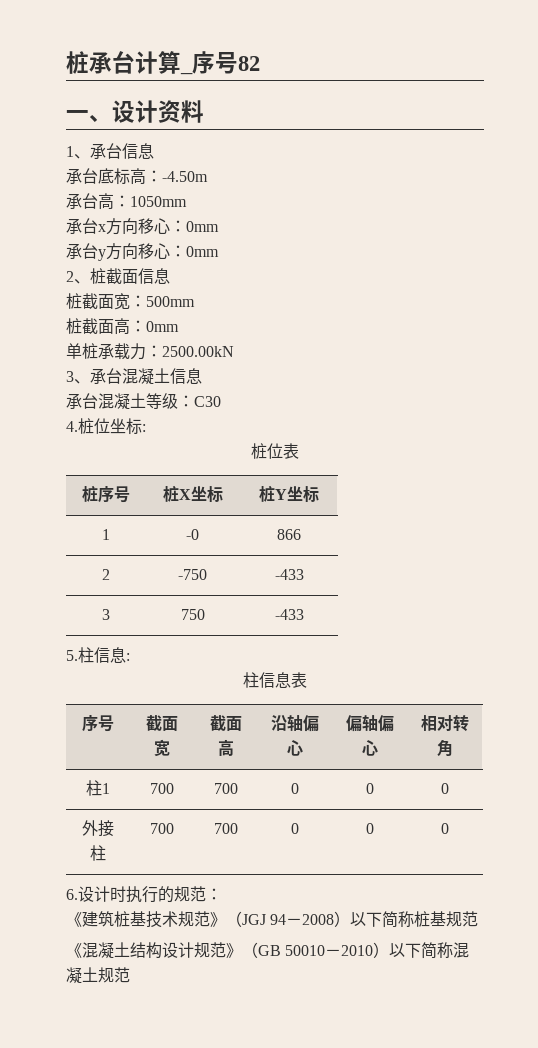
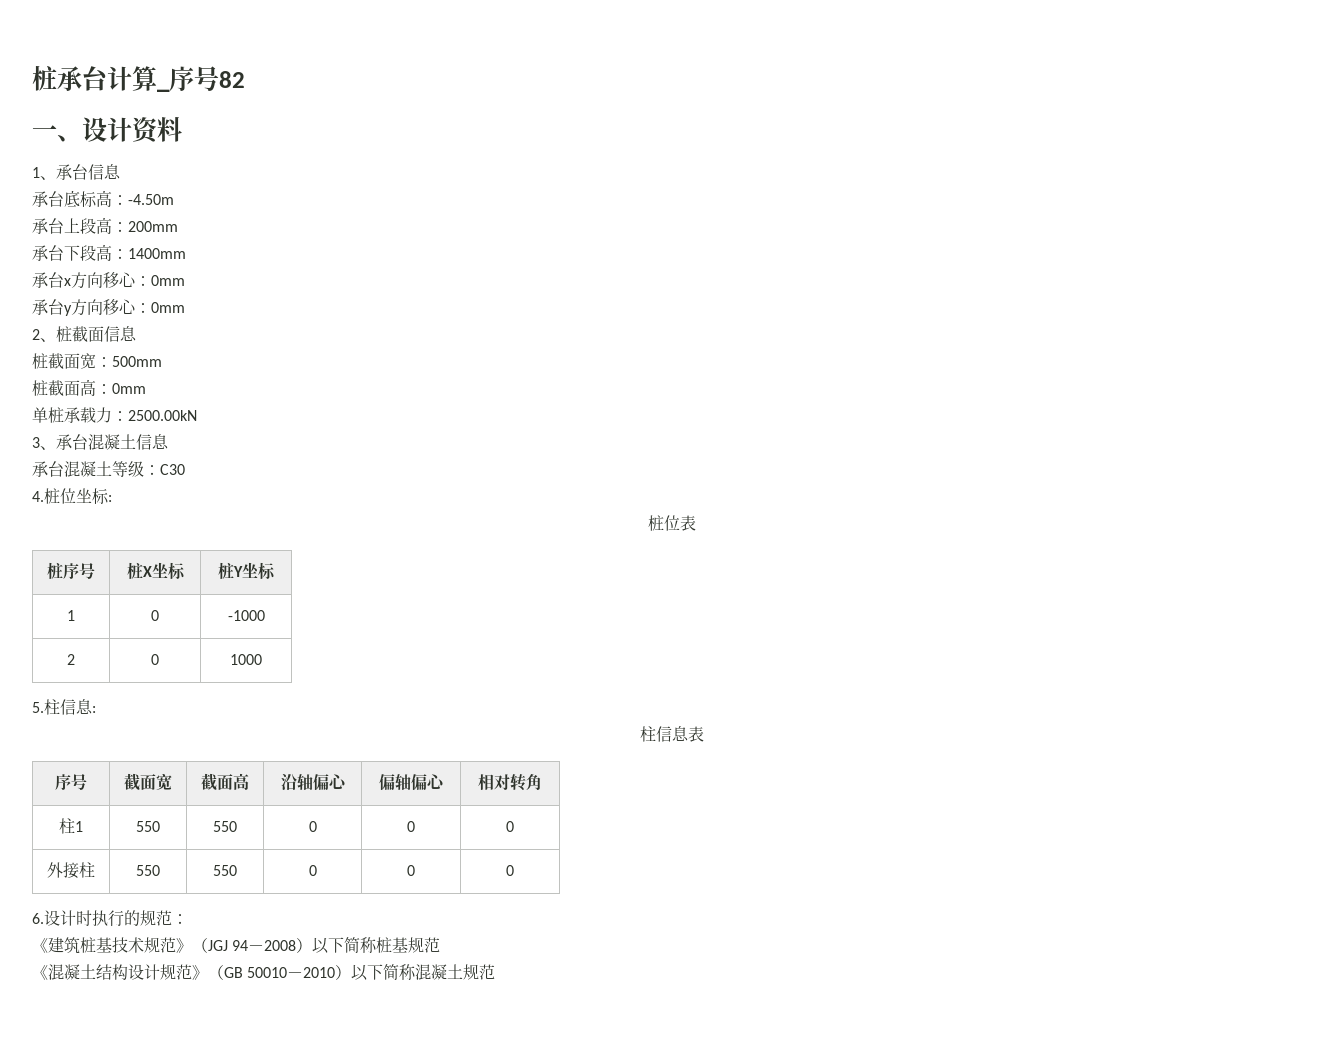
[98,193,187,210] 高：1050mm -> [64,217,178,234] [32,244,186,261] 上段高：200mm // 承台下段高：1400mm
[186,529,199,540] [277,529,301,540] -0 | 866 -> [151,610,159,621] [227,610,265,621] 0 | -1000
[178,569,207,580] [274,569,304,580] [101,609,110,620] [180,609,205,620] [274,609,304,620] -750 | -433 // 3 | 750 | -433 -> [151,654,159,665] [230,654,262,665] 0 | 1000
[149,783,174,794] [213,783,238,794] 700 | 700 -> [136,821,160,832] [213,821,237,832] 550 | 550
[149,823,174,834] [213,823,238,834] 700 | 700 -> [136,865,160,876] [213,865,237,876] 550 | 550

